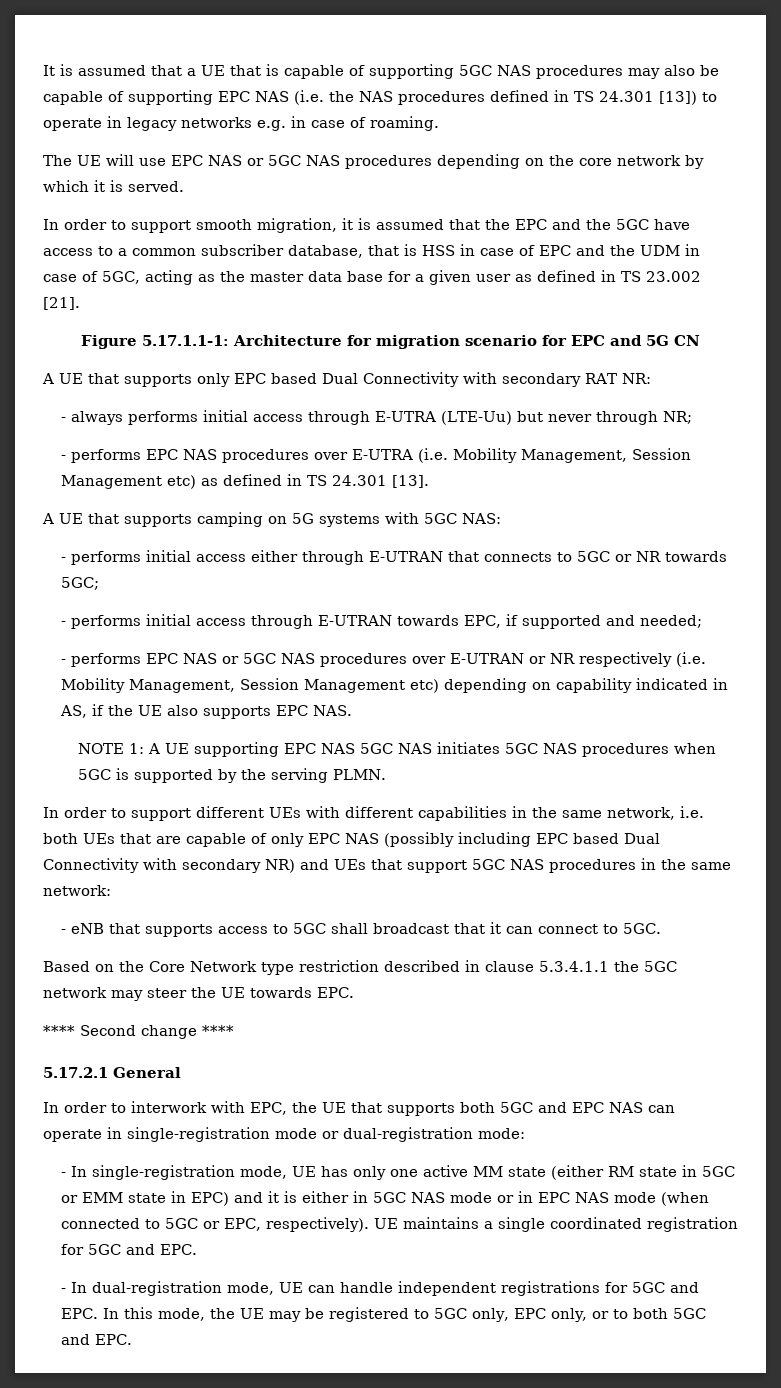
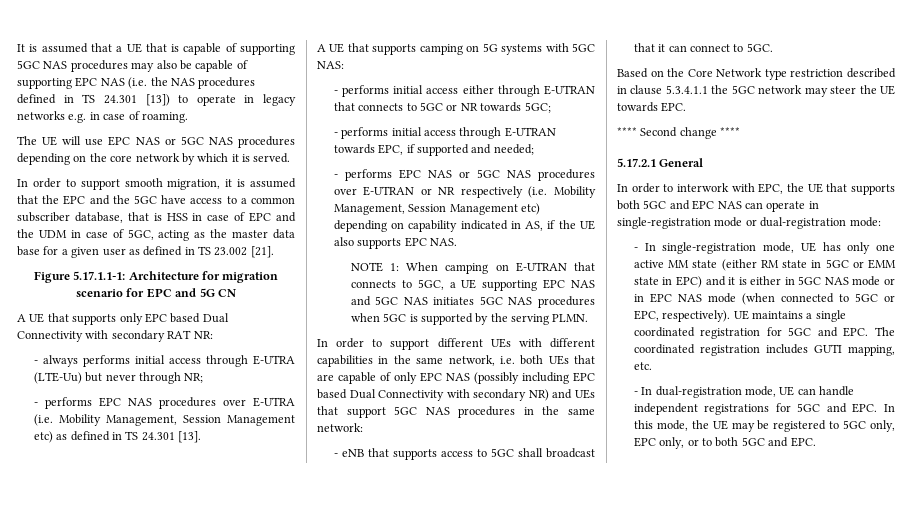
[148,743,161,754] A -> [406,262,595,274] [350,279,456,290] When camping on E-UTRAN that connects to 5GC, a
(356, 748) none -> [350,296,371,306] and
(197, 1249) none -> [875,327,895,336] [633,344,895,356] [633,362,652,370] The coordinated registration includes GUTI mapping, etc.

